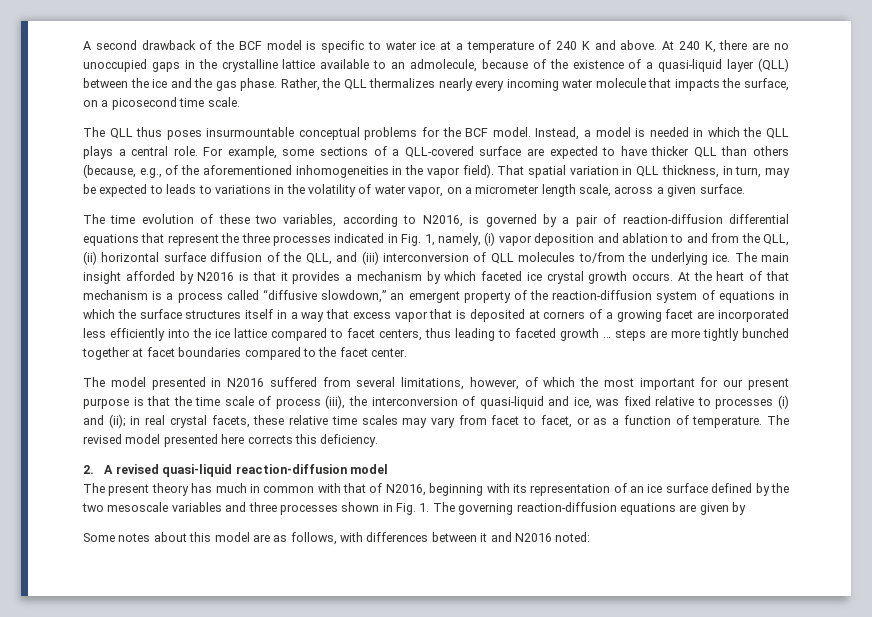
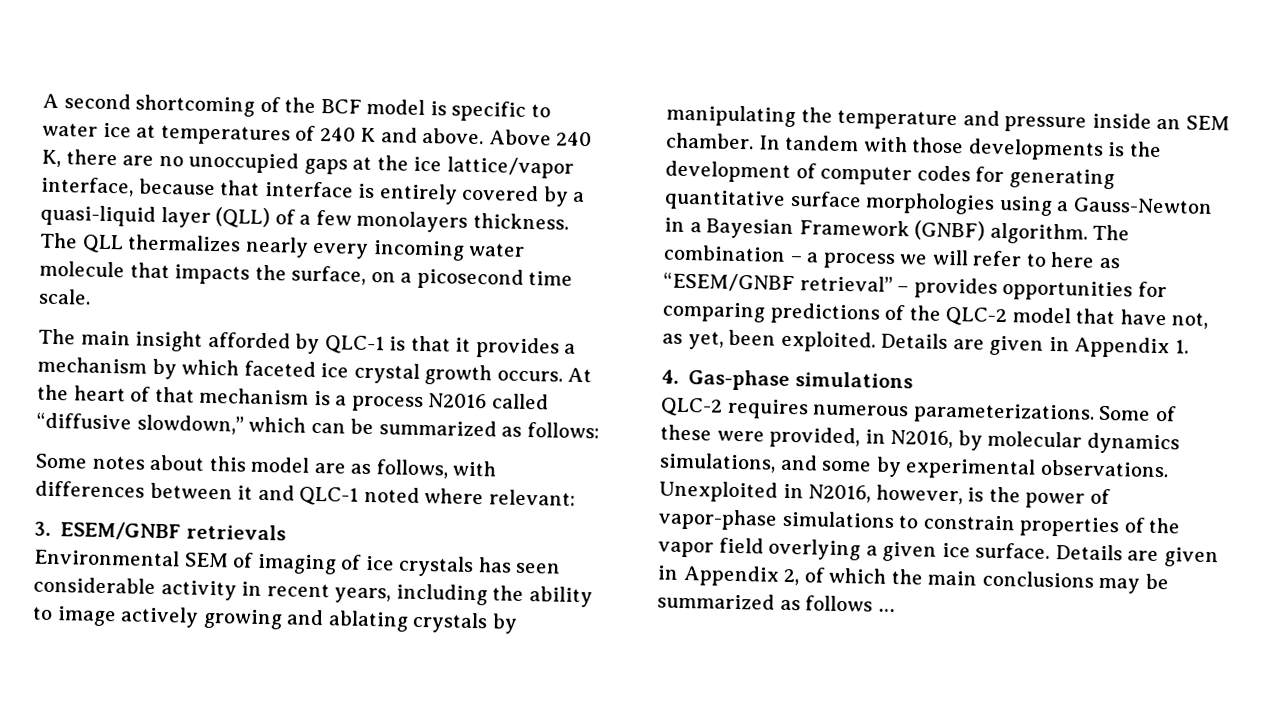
[141,40,196,50] drawback -> [135,94,256,117] shortcoming
[455,41,534,53] a temperature -> [159,124,291,146] temperatures
[662,41,675,50] At -> [488,129,552,146] Above
[184,58,790,72] [83,78,341,91] in the crystalline lattice available to an admolecule, because of the existence of a quasi-liquid layer (QLL) between the ice and the gas phase. Rather, the -> [352,155,574,179] [40,176,586,207] [40,204,569,233] [39,232,78,249] at the ice lattice/vapor interface, because that interface is entirely covered by a quasi-liquid layer (QLL) of a few monolayers thickness. The
[109,127,789,140] [83,146,789,159] [83,164,790,178] [83,184,745,197] [83,214,790,227] [83,232,789,246] [83,251,757,265] QLL thus poses insurmountable conceptual problems for the BCF model. Instead, a model is needed in which the QLL plays a central role. For example, some sections of a QLL-covered surface are expected to have thicker QLL than others (because, e.g., of the aforementioned inhomogeneities in the vapor field). That spatial variation in QLL thickness, in turn, may be expected to leads to variations in the volatility of water vapor, on a micrometer length scale, across a given surface. // The time evolution of these two variables, according to N2016, is governed by a pair of reaction-diffusion differential equations that represent the three processes indicated in Fig. 1, namely, (i) vapor deposition and ablation to and from the QLL, (ii) horizontal surface diffusion of the QLL, and (iii) interconversion of QLL molecules to/from the underlying ice. The -> (76, 336) none
[197,272,235,281] N2016 -> [324,335,385,355] QLC-1
(223, 297) none -> [428,393,488,409] N2016
[390,290,789,303] [83,309,790,322] [83,328,789,341] [82,347,407,360] [83,377,789,390] [83,395,789,409] [83,414,790,428] [83,434,379,447] [83,464,388,477] [83,483,790,496] [82,502,746,515] an emergent property of the reaction-diffusion system of equations in which the surface structures itself in a way that excess vapor that is deposited at corners of a growing facet are incorporated less efficiently into the ice lattice compared to facet centers, thus leading to faceted growth … steps are more tightly bunched together at facet boundaries compared to the facet center. // The model presented in N2016 suffered from several limitations, however, of which the most important for our present purpose is that the time scale of process (iii), the interconversion of quasi-liquid and ice, was fixed relative to processes (i) and (ii); in real crystal facets, these relative time scales may vary from facet to facet, or as a function of temperature. The revised model presented here corrects this deficiency. // 2. A revised quasi-liquid reaction-diffusion model // The present theory has much in common with that of N2016, beginning with its representation of an ice surface defined by the two mesoscale variables and three processes shown in Fig. 1. The governing reaction-diffusion equations are given by -> [248,416,600,439] which can be summarized as follows:
[514,532,591,542] N2016 noted: -> [299,486,576,506] [34,521,286,541] [33,548,562,578] [33,576,593,608] [32,606,518,634] [666,104,1230,133] [665,132,1162,161] [665,160,1115,190] [664,189,1213,216] [664,217,1131,245] [663,244,1120,269] [663,272,1167,302] [662,301,1209,329] [662,329,1189,359] [661,369,913,392] [660,397,1177,425] [660,424,1180,455] [659,452,1169,480] [659,480,1111,509] [658,508,1182,538] [658,537,1219,568] [657,564,1169,594] [657,592,896,613] QLC-1 noted where relevant: // 3. ESEM/GNBF retrievals // Environmental SEM of imaging of ice crystals has seen considerable activity in recent years, including the ability to image actively growing and ablating crystals by manipulating the temperature and pressure inside an SEM chamber. In tandem with those developments is the development of computer codes for generating quantitative surface morphologies using a Gauss-Newton in a Bayesian Framework (GNBF) algorithm. The combination – a process we will refer to here as “ESEM/GNBF retrieval” – provides opportunities for comparing predictions of the QLC-2 model that have not, as yet, been exploited. Details are given in Appendix 1. // 4. Gas-phase simulations // QLC-2 requires numerous parameterizations. Some of these were provided, in N2016, by molecular dynamics simulations, and some by experimental observations. Unexploited in N2016, however, is the power of vapor-phase simulations to constrain properties of the vapor field overlying a given ice surface. Details are given in Appendix 2, of which the main conclusions may be summarized as follows …

